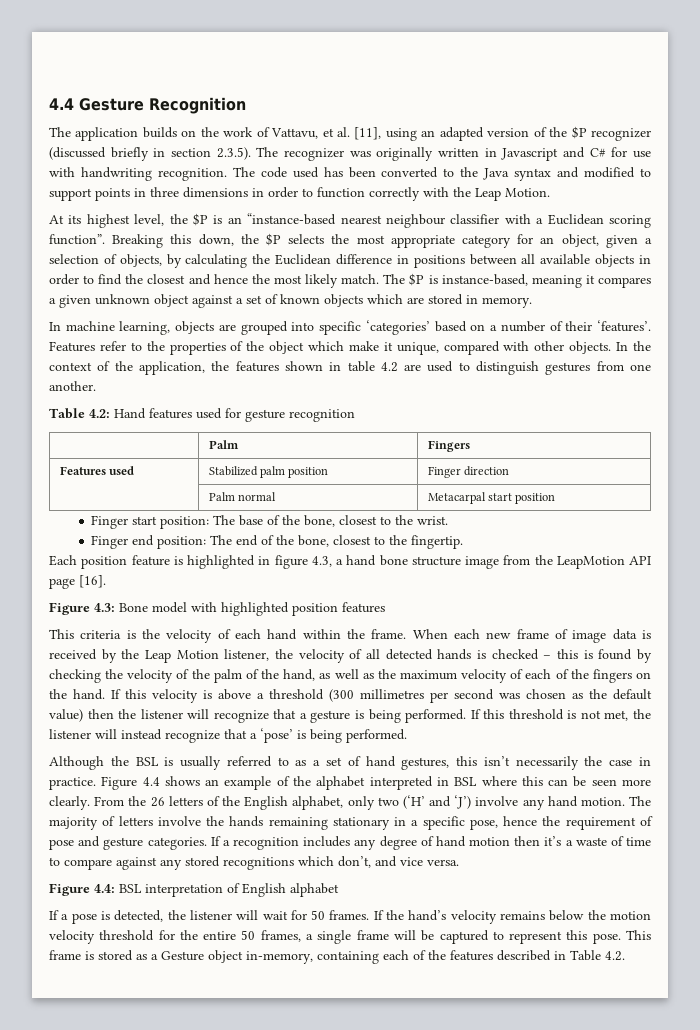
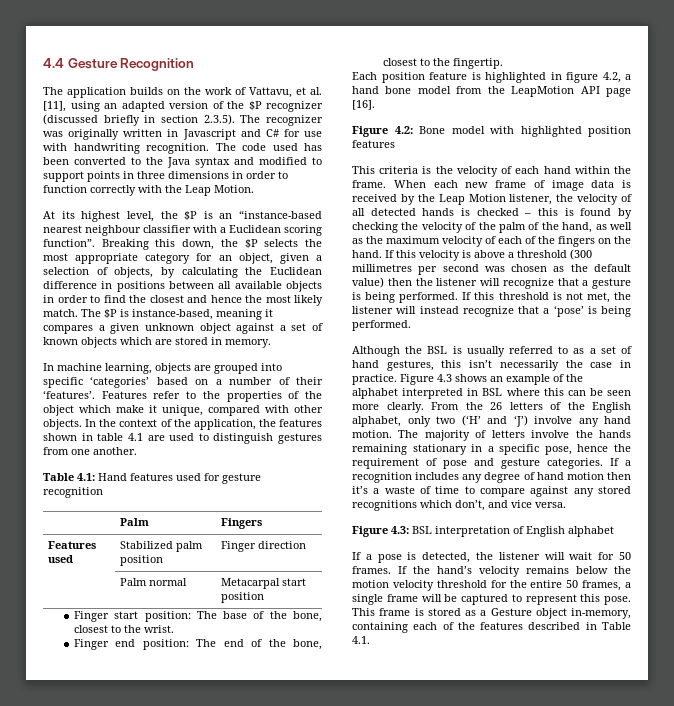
[380,362,398,372] 4.2 -> [127,433,143,441] 4.1
[89,409,110,418] 4.2: -> [77,473,95,481] 4.1:
[311,556,332,567] 4.3, -> [602,72,621,83] 4.2,
[411,556,499,569] structure image -> [417,86,451,94] model
[94,603,115,612] 4.3: -> [394,126,413,134] 4.2:
[142,777,160,786] 4.4 -> [437,374,452,382] 4.3
[94,884,115,893] 4.4: -> [391,526,409,534] 4.3:
[605,951,625,961] 4.2. -> [352,636,370,644] 4.1.

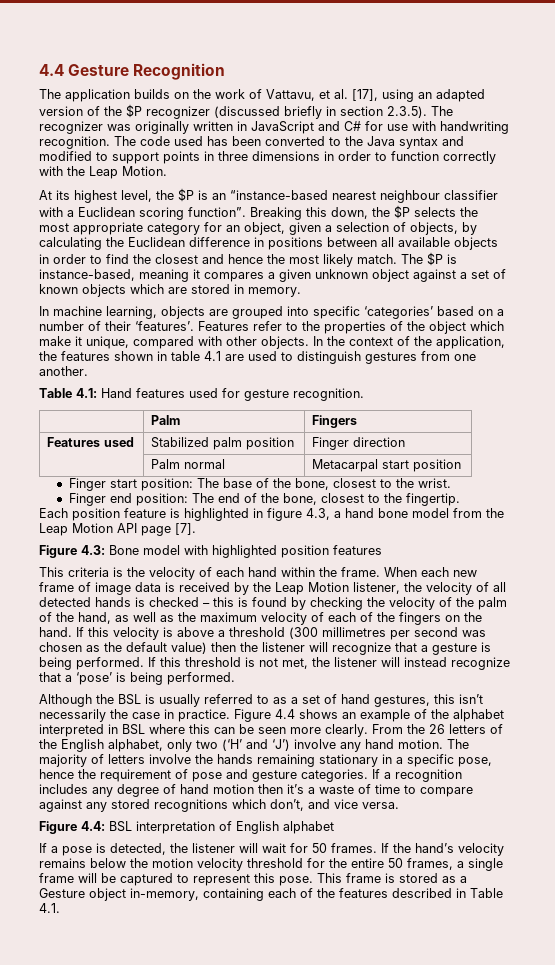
[43,101,66,112] [11], -> [352,89,378,101] [17],
[182,129,236,140] Javascript -> [251,121,314,134] JavaScript
[43,487,103,498] recognition -> [293,388,364,401] recognition.
[602,72,621,83] 4.2, -> [306,508,330,520] 4.3,
[511,86,575,97] LeapMotion -> [39,523,113,536] Leap Motion
[352,100,375,110] [352,126,413,137] [16]. // Figure 4.2: -> [175,523,196,535] [39,545,105,558] [7]. // Figure 4.3:
[437,374,452,382] 4.3 -> [275,709,295,719] 4.4
[391,526,409,534] 4.3: -> [81,821,105,831] 4.4:

